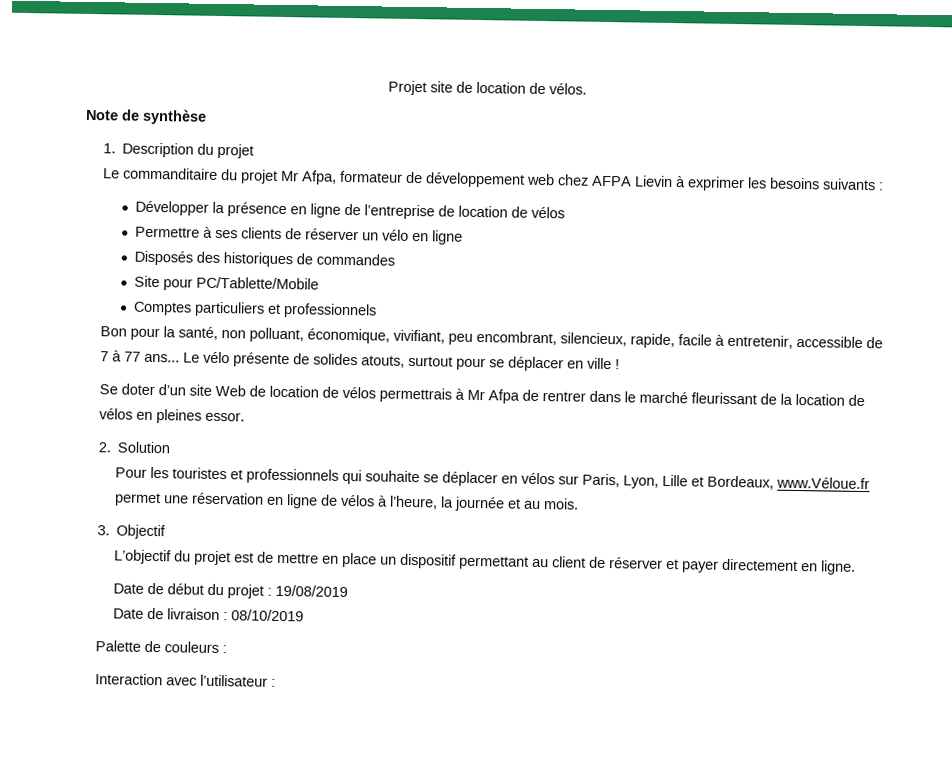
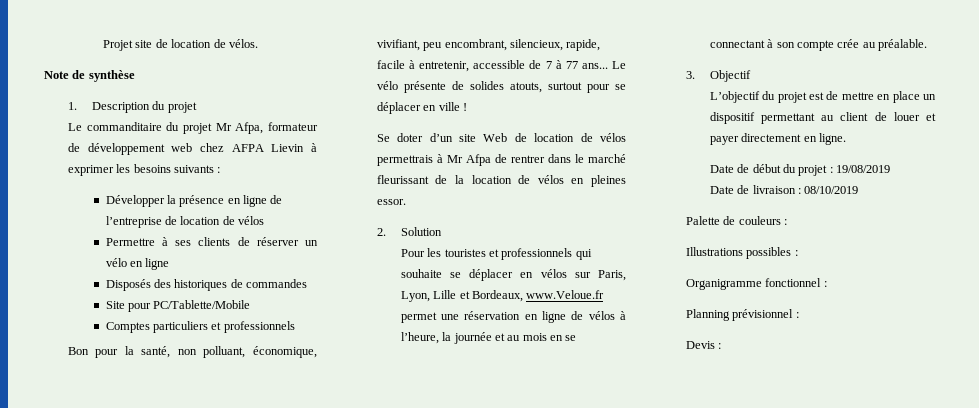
[776,476,871,490] www.Véloue.fr -> [526,290,605,299] www.Veloue.fr
[543,498,580,510] mois. -> [522,333,577,341] [709,39,928,51] mois en se connectant à son compte crée au préalable.
[609,557,664,569] réserver -> [893,112,920,121] louer
[94,673,268,687] Interaction avec l’utilisateur -> [685,247,798,259] [685,278,827,290] [685,309,799,321] [685,341,715,349] Illustrations possibles : // Organigramme fonctionnel : // Planning prévisionnel : // Devis

